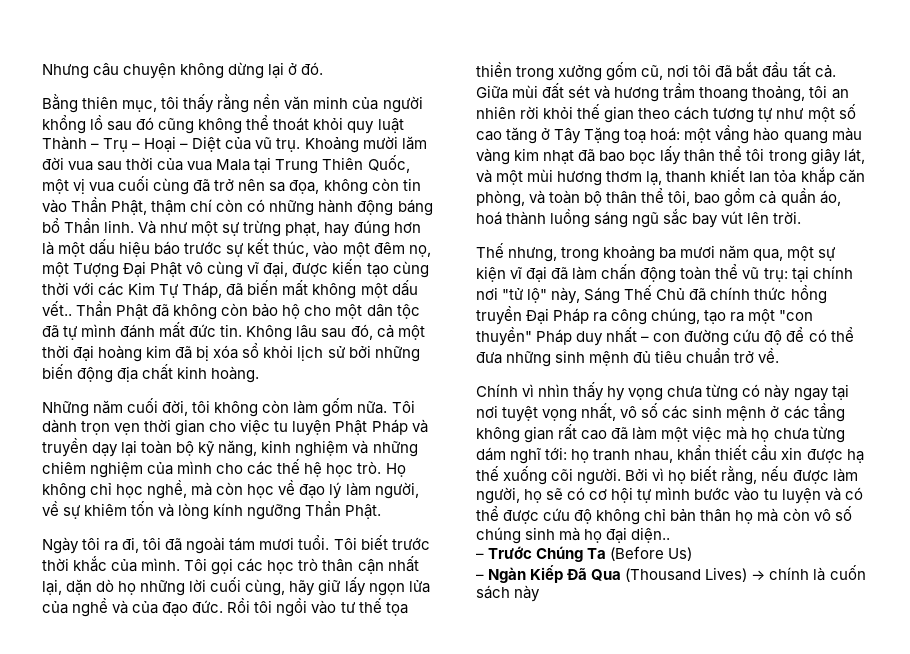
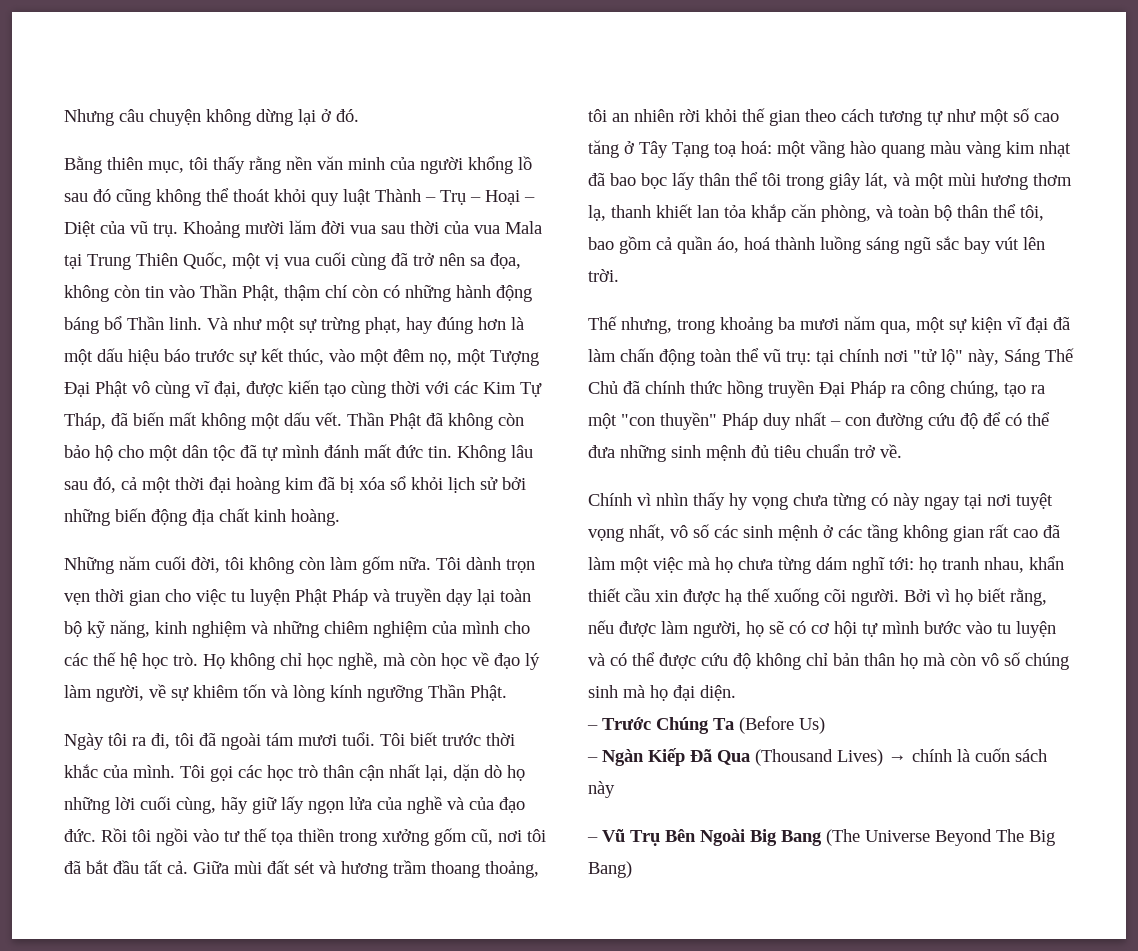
[42,301,72,316] vết.. -> [315,412,342,426] vết.
[584,127,621,144] Tặng -> [672,142,709,158] Tạng
[631,527,671,543] diện.. -> [700,685,736,701] diện.
(541, 593) none -> [587,829,1055,846] [588,861,632,878] // – Vũ Trụ Bên Ngoài Big Bang (The Universe Beyond The Big Bang)

